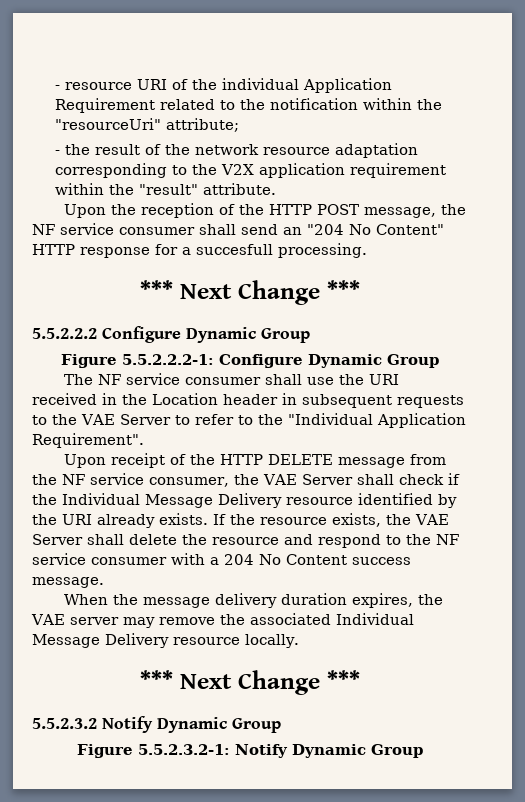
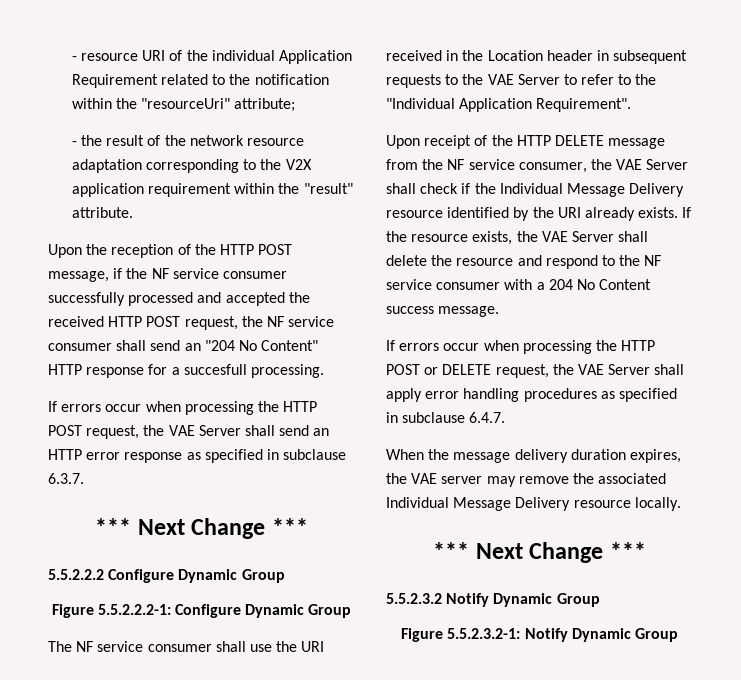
(436, 212) none -> [113,268,287,279] [48,292,310,306] [48,316,238,330] if the NF service consumer successfully processed and accepted the received HTTP POST request,
(367, 250) none -> [48,401,318,415] [48,425,330,439] [48,449,347,463] [48,473,84,484] // If errors occur when processing the HTTP POST request, the VAE Server shall send an HTTP error response as specified in subclause 6.3.7.
(104, 582) none -> [386,340,656,354] [386,364,685,378] [386,388,677,402] [386,412,506,423] // If errors occur when processing the HTTP POST or DELETE request, the VAE Server shall apply error handling procedures as specified in subclause 6.4.7.

